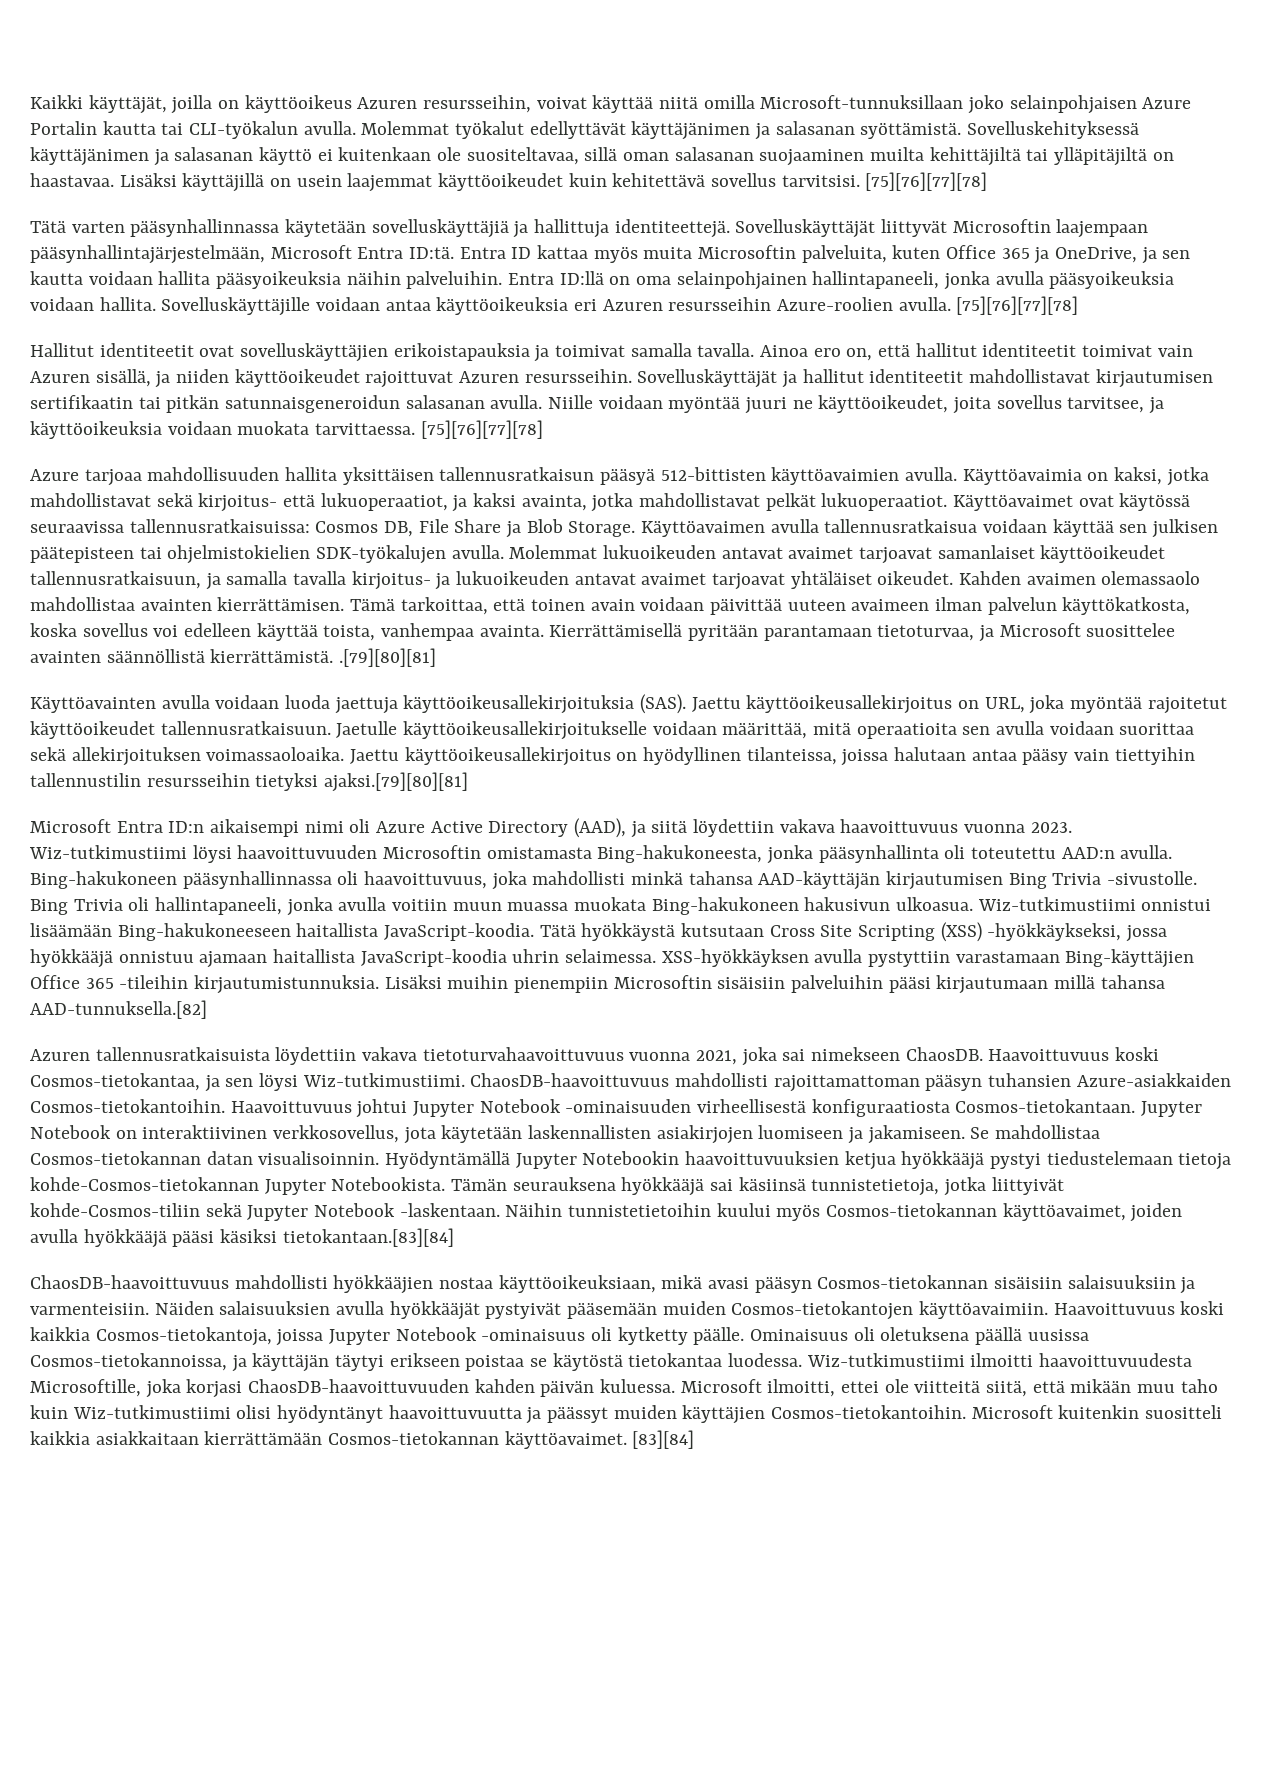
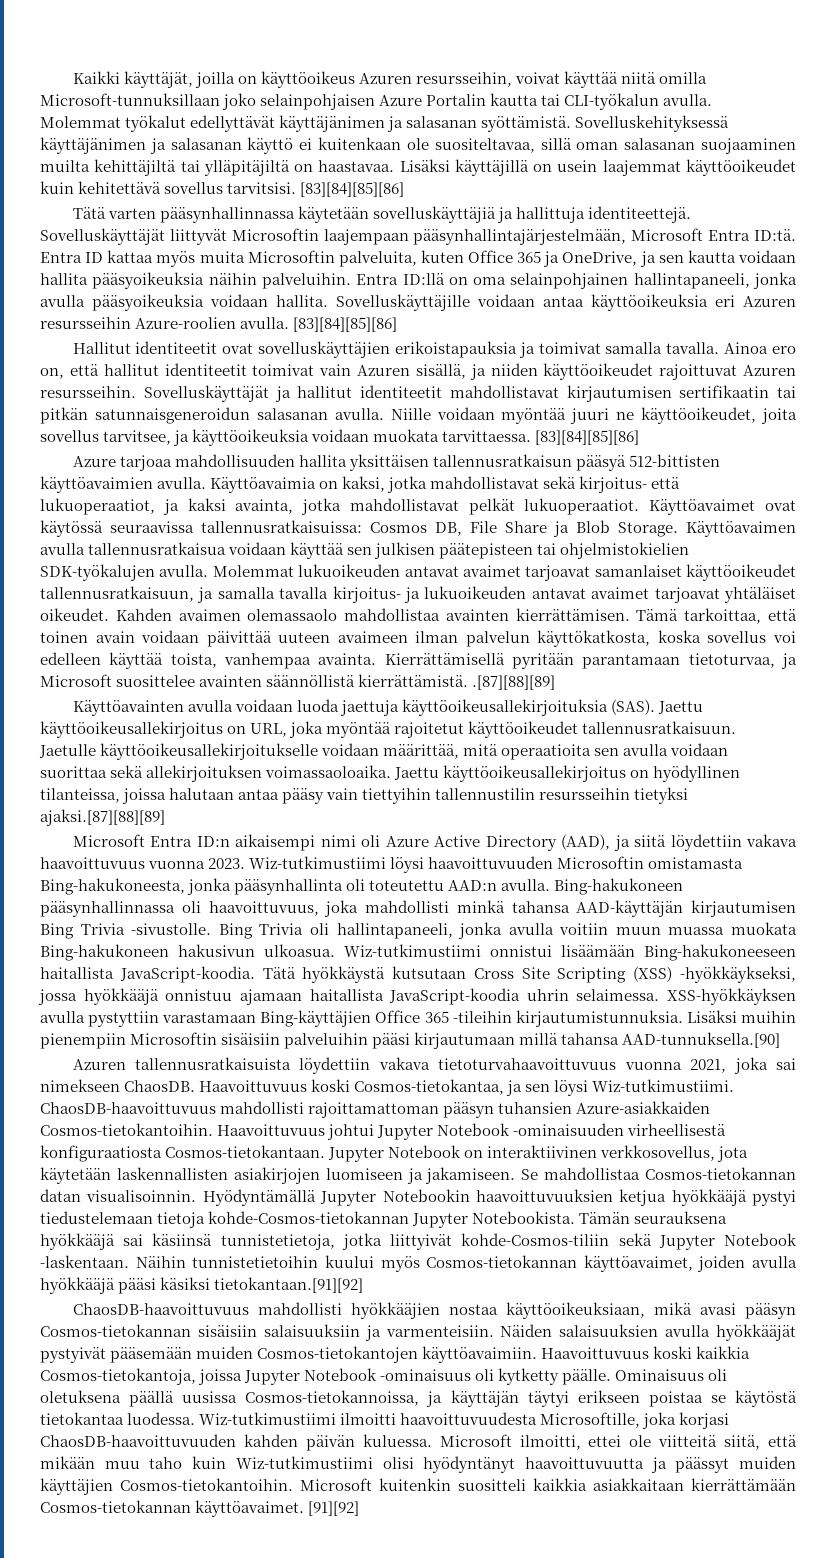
[865,172,988,191] [75][76][77][78] -> [300,182,405,197] [83][84][85][86]
[956,296,1079,315] [75][76][77][78] -> [293,317,398,332] [83][84][85][86]
[420,420,543,439] [75][76][77][78] -> [535,430,640,445] [83][84][85][86]
[339,648,437,667] .[79][80][81] -> [472,675,556,690] .[87][88][89]
[324,772,469,792] ajaksi.[79][80][81] -> [40,809,165,826] ajaksi.[87][88][89]
[30,1000,207,1019] AAD-tunnuksella.[82] -> [622,1032,781,1048] AAD-tunnuksella.[90]
[282,1228,454,1247] tietokantaan.[83][84] -> [214,1277,364,1293] tietokantaan.[91][92]
[632,1430,695,1449] [83][84] -> [308,1501,360,1516] [91][92]

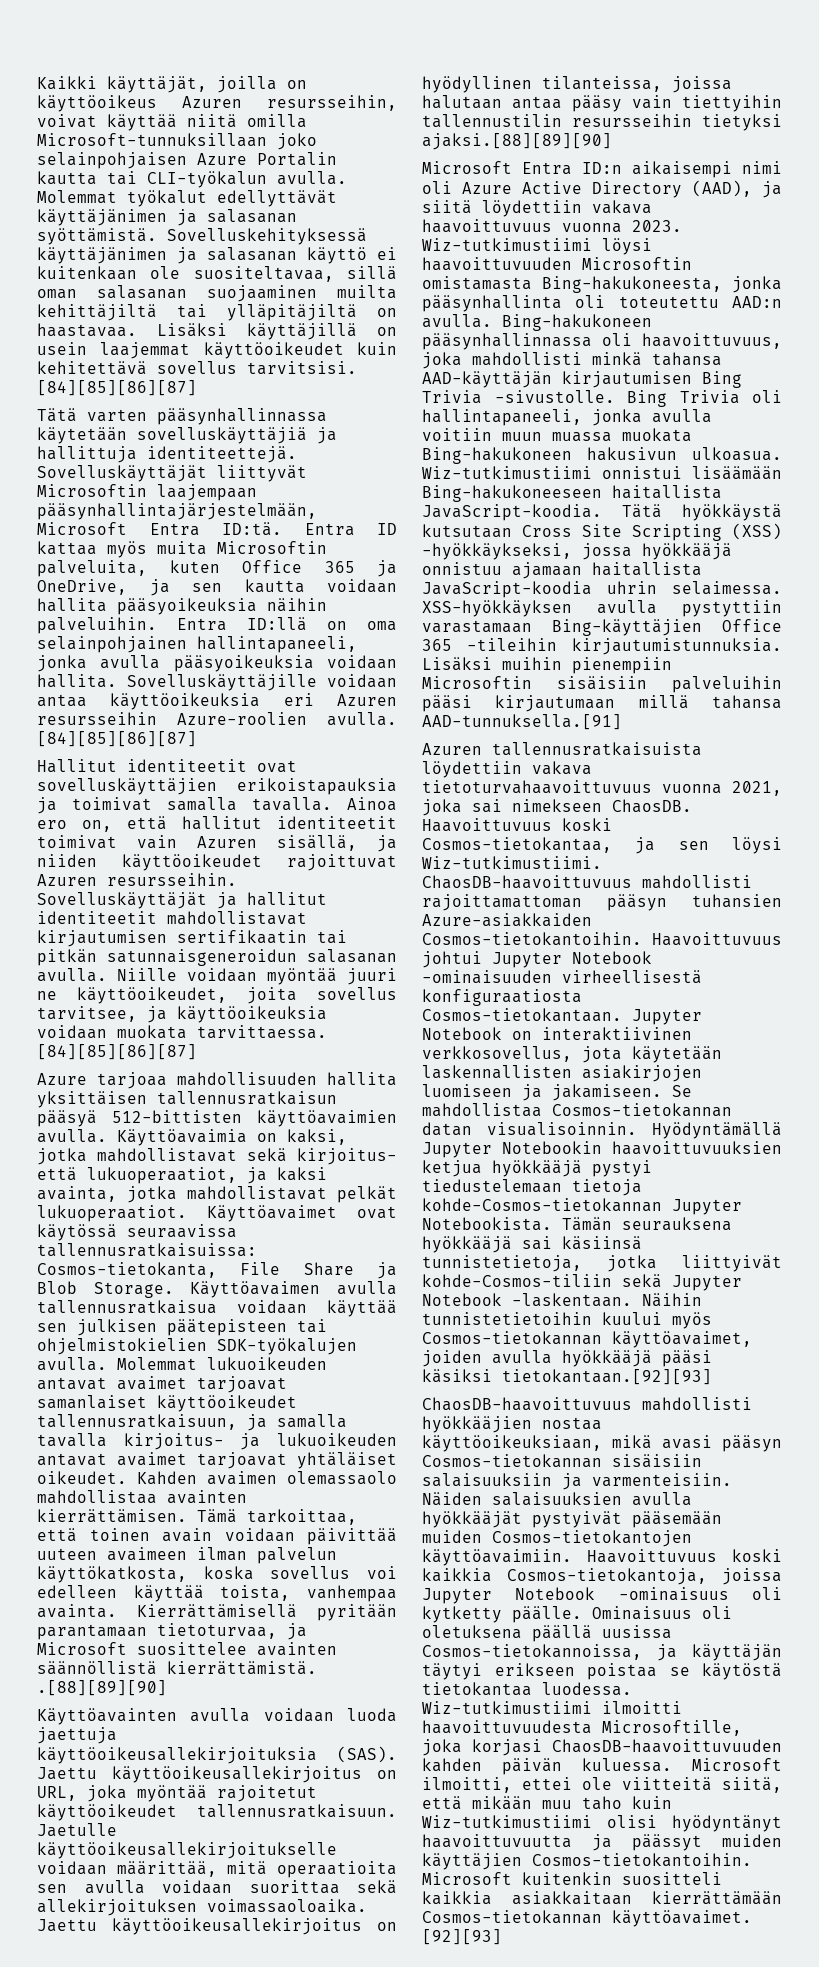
[300,182,405,197] [83][84][85][86] -> [37,380,197,396] [84][85][86][87]
[293,317,398,332] [83][84][85][86] -> [37,731,197,747] [84][85][86][87]
[535,430,640,445] [83][84][85][86] -> [37,1044,197,1060] [84][85][86][87]
[370,522,462,536] Cosmos DB, -> [37,1262,217,1278] Cosmos-tietokanta,
[472,675,556,690] .[87][88][89] -> [37,1680,167,1696] .[88][89][90]
[40,809,165,826] ajaksi.[87][88][89] -> [422,133,612,150] ajaksi.[88][89][90]
[622,1032,781,1048] AAD-tunnuksella.[90] -> [422,714,622,730] AAD-tunnuksella.[91]
[214,1277,364,1293] tietokantaan.[91][92] -> [502,1369,712,1385] tietokantaan.[92][93]
[308,1501,360,1516] [91][92] -> [422,1929,502,1945] [92][93]

